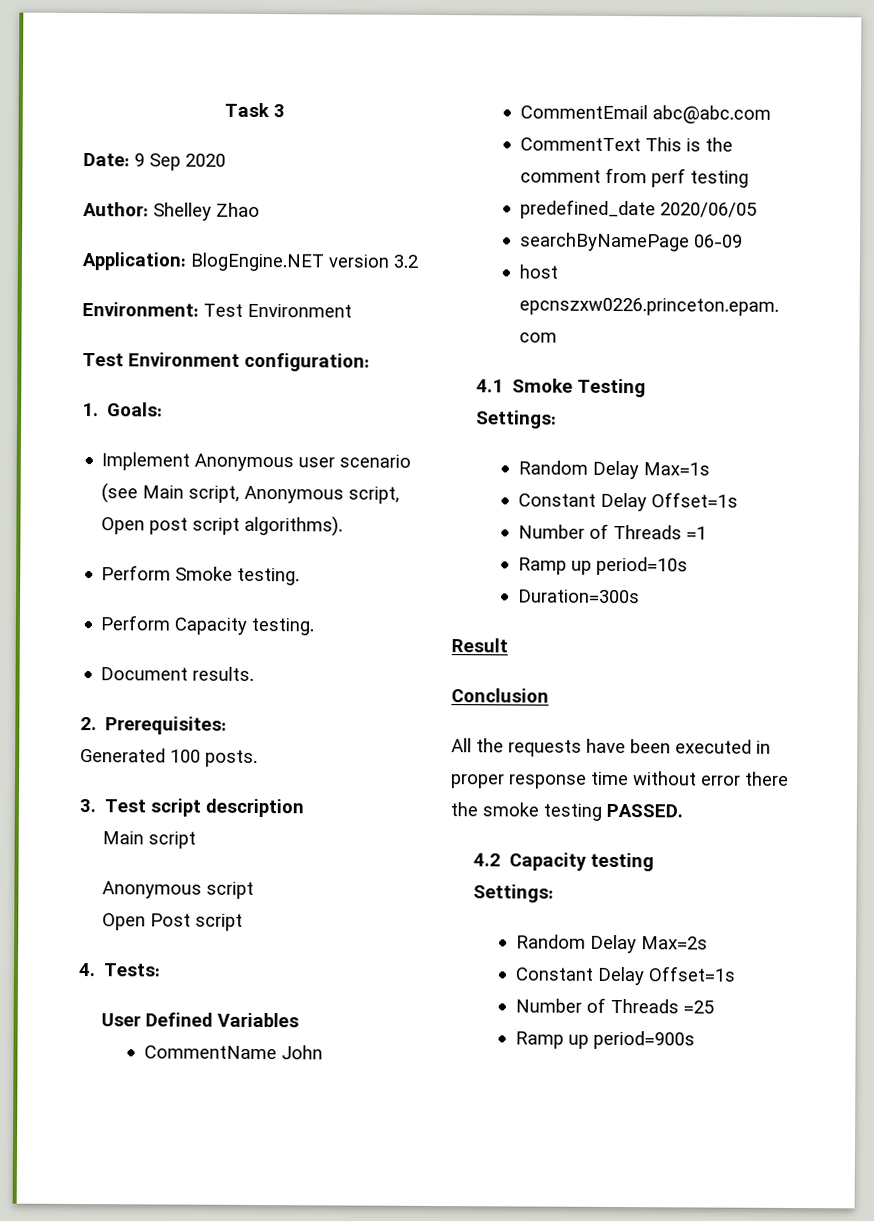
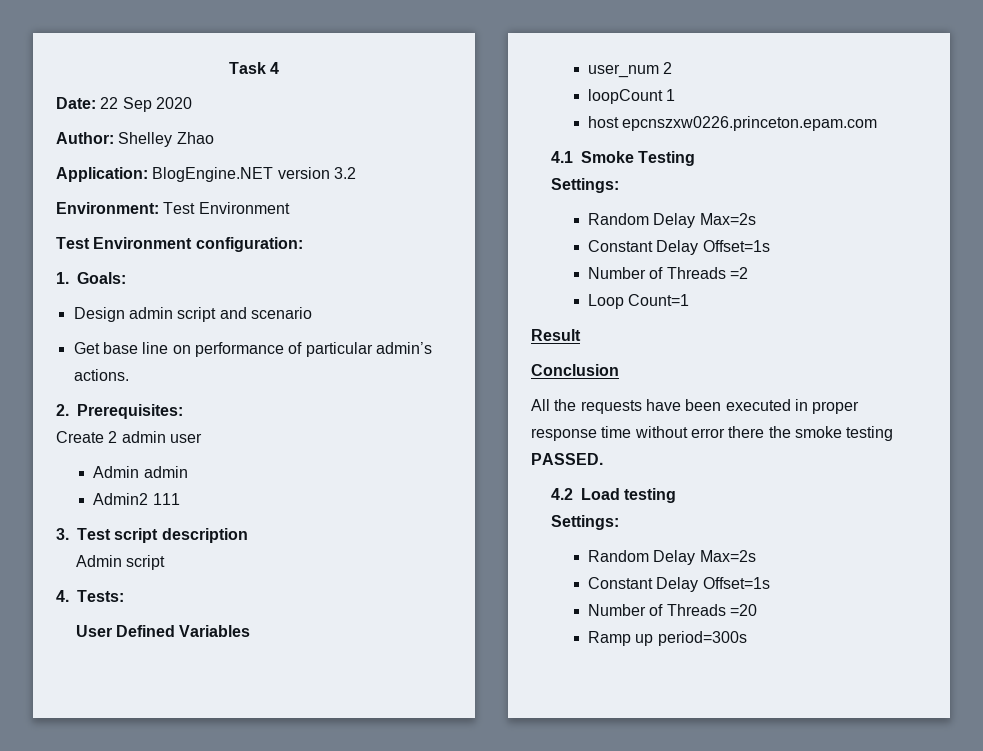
[272,104,285,118] 3 -> [270,62,280,74] 4
[134,153,145,167] 9 -> [100,97,119,109] 22
[101,452,412,472] [101,483,401,504] [101,515,344,537] [101,565,301,586] [100,615,315,636] [100,666,255,681] [80,716,228,735] [80,748,258,767] [79,798,305,818] [101,831,196,849] [101,881,254,899] [101,913,191,931] Implement Anonymous user scenario (see Main script, Anonymous script, Open post script algorithms). // Perform Smoke testing. // Perform Capacity testing. // Document results. // 2. Prerequisites: // Generated 100 posts. // 3. Test script description // Main script // Anonymous script // Open Post -> [73,307,312,322] [73,342,432,357] [73,369,129,381] [56,404,183,419] [56,431,202,443] [93,466,188,478] [93,493,180,505] [56,528,248,543] [75,555,122,567] Design admin script and scenario // Get base line on performance of particular admin’s actions. // 2. Prerequisites: // Create 2 admin user // Admin admin // Admin2 111 // 3. Test script description // Admin
[143,1045,323,1060] [519,104,771,124] [519,137,733,152] [519,167,749,188] [519,199,757,220] [519,232,743,252] CommentName John // CommentEmail abc@abc.com // CommentText This is the comment from perf testing // predefined_date 2020/06/05 // searchByNamePage 06-09 -> [587,62,673,78] [587,89,676,104] user_num 2 // loopCount 1
[642,462,710,476] [517,492,738,512] [517,523,707,540] [517,556,688,576] [517,589,640,604] Max=1s // Constant Delay Offset=1s // Number of Threads =1 // Ramp up period=10s // Duration=300s -> [699,213,756,225] [587,240,770,255] [587,267,748,279] [587,294,690,309] Max=2s // Constant Delay Offset=1s // Number of Threads =2 // Loop Count=1
[508,852,587,871] Capacity -> [580,488,620,500] Load
[682,1000,714,1014] [514,1030,695,1050] =25 // Ramp up period=900s -> [729,604,757,616] [587,631,747,646] =20 // Ramp up period=300s

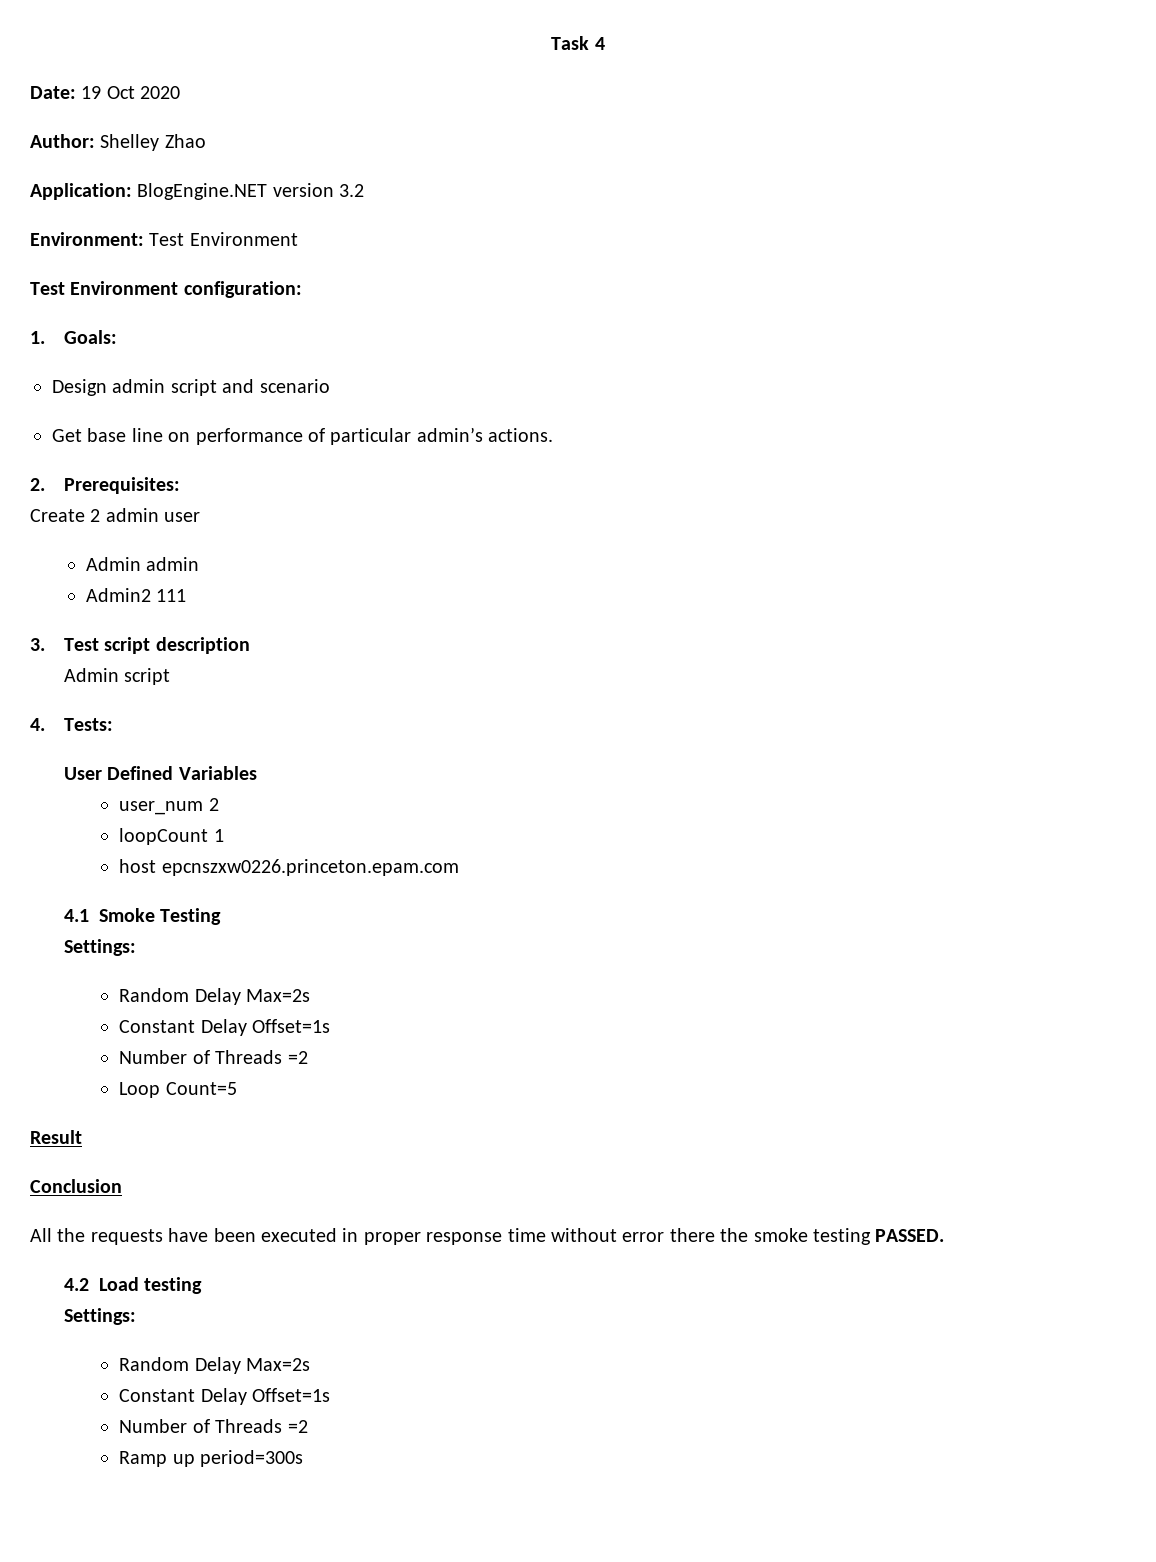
[100,97,152,112] 22 Sep -> [81,86,135,99] 19 Oct
[628,294,690,306] Count=1 -> [165,1082,237,1095] Count=5
[729,604,757,616] =20 -> [287,1420,308,1433] =2

